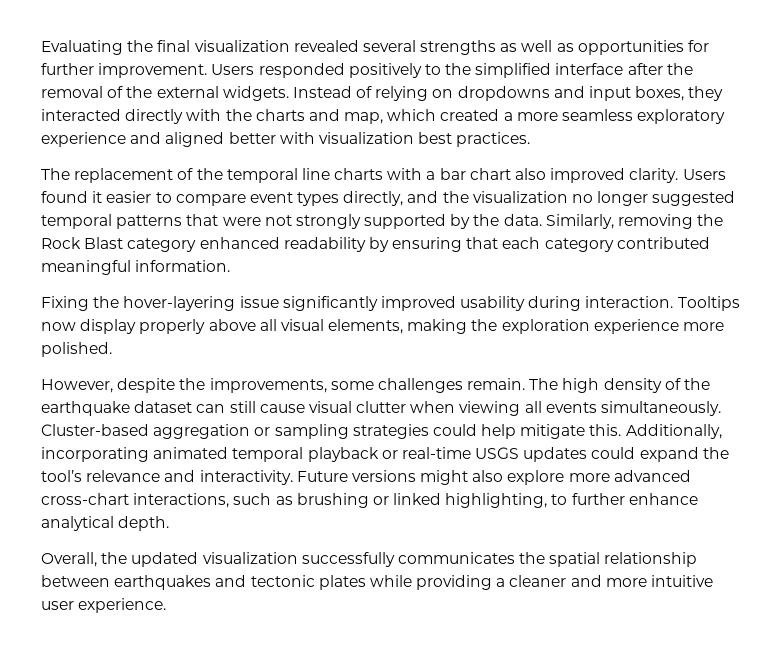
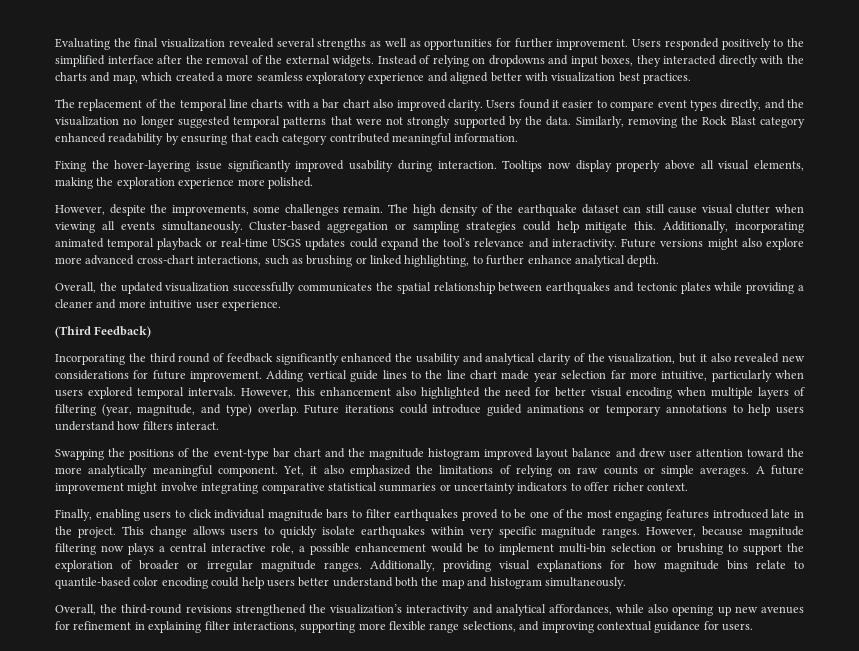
(167, 605) none -> [55,326,152,338] [55,353,805,365] [55,370,804,382] [55,387,806,399] [55,404,805,416] [55,421,220,431] [55,448,805,460] [55,465,805,477] [55,482,688,494] [55,509,804,521] [55,526,804,538] [55,543,804,555] [55,560,804,572] [55,577,626,589] [55,604,804,616] [55,621,753,633] // (Third Feedback) // Incorporating the third round of feedback significantly enhanced the usability and analytical clarity of the visualization, but it also revealed new considerations for future improvement. Adding vertical guide lines to the line chart made year selection far more intuitive, particularly when users explored temporal intervals. However, this enhancement also highlighted the need for better visual encoding when multiple layers of filtering (year, magnitude, and type) overlap. Future iterations could introduce guided animations or temporary annotations to help users understand how filters interact. // Swapping the positions of the event-type bar chart and the magnitude histogram improved layout balance and drew user attention toward the more analytically meaningful component. Yet, it also emphasized the limitations of relying on raw counts or simple averages. A future improvement might involve integrating comparative statistical summaries or uncertainty indicators to offer richer context. // Finally, enabling users to click individual magnitude bars to filter earthquakes proved to be one of the most engaging features introduced late in the project. This change allows users to quickly isolate earthquakes within very specific magnitude ranges. However, because magnitude filtering now plays a central interactive role, a possible enhancement would be to implement multi-bin selection or brushing to support the exploration of broader or irregular magnitude ranges. Additionally, providing visual explanations for how magnitude bins relate to quantile-based color encoding could help users better understand both the map and histogram simultaneously. // Overall, the third-round revisions strengthened the visualization’s interactivity and analytical affordances, while also opening up new avenues for refinement in explaining filter interactions, supporting more flexible range selections, and improving contextual guidance for users.

